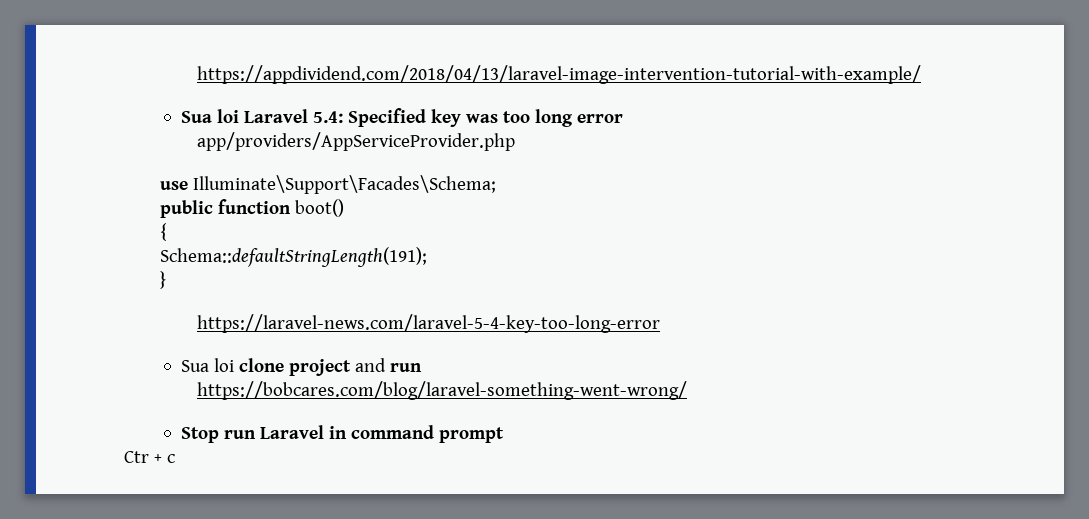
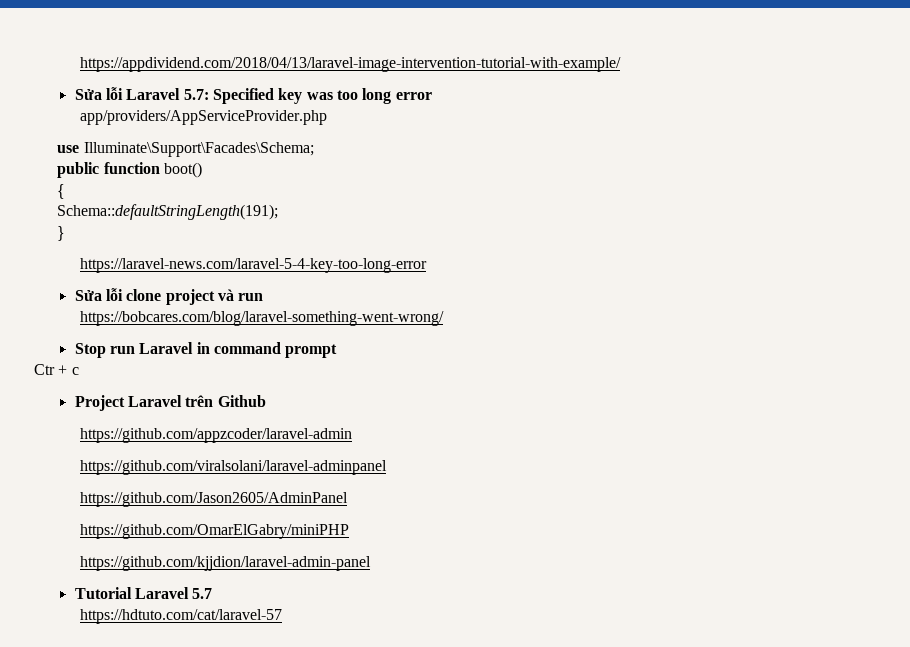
[180,109,343,123] Sua loi Laravel 5.4: -> [74,87,209,100] Sửa lỗi Laravel 5.7:
[180,358,234,372] Sua loi -> [74,288,124,301] Sửa lỗi
[354,358,386,372] and -> [218,289,235,301] và
(175, 458) none -> [74,395,266,411] [80,428,353,443] [80,460,388,475] [80,492,349,507] [80,524,350,539] [80,556,372,571] [74,587,213,599] [80,609,283,624] // Project Laravel trên Github // https://github.com/appzcoder/laravel-admin // https://github.com/viralsolani/laravel-adminpanel // https://github.com/Jason2605/AdminPanel // https://github.com/OmarElGabry/miniPHP // https://github.com/kjjdion/laravel-admin-panel // Tutorial Laravel 5.7 // https://hdtuto.com/cat/laravel-57

